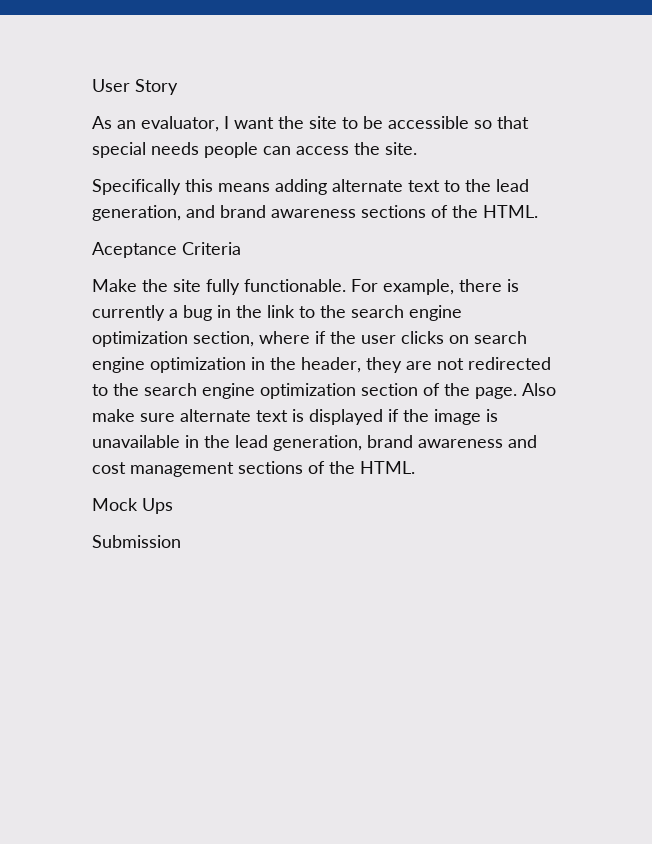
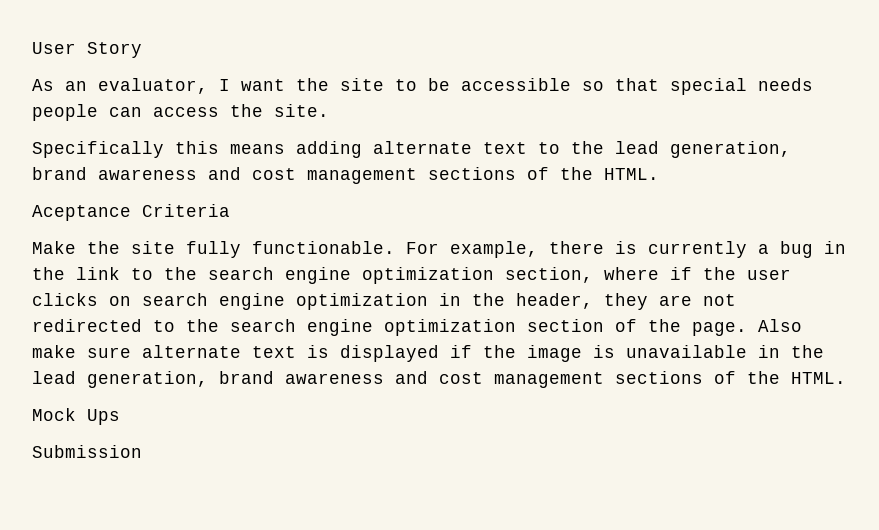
[186,205,356,218] and brand awareness -> [32,167,417,184] brand awareness and cost management

